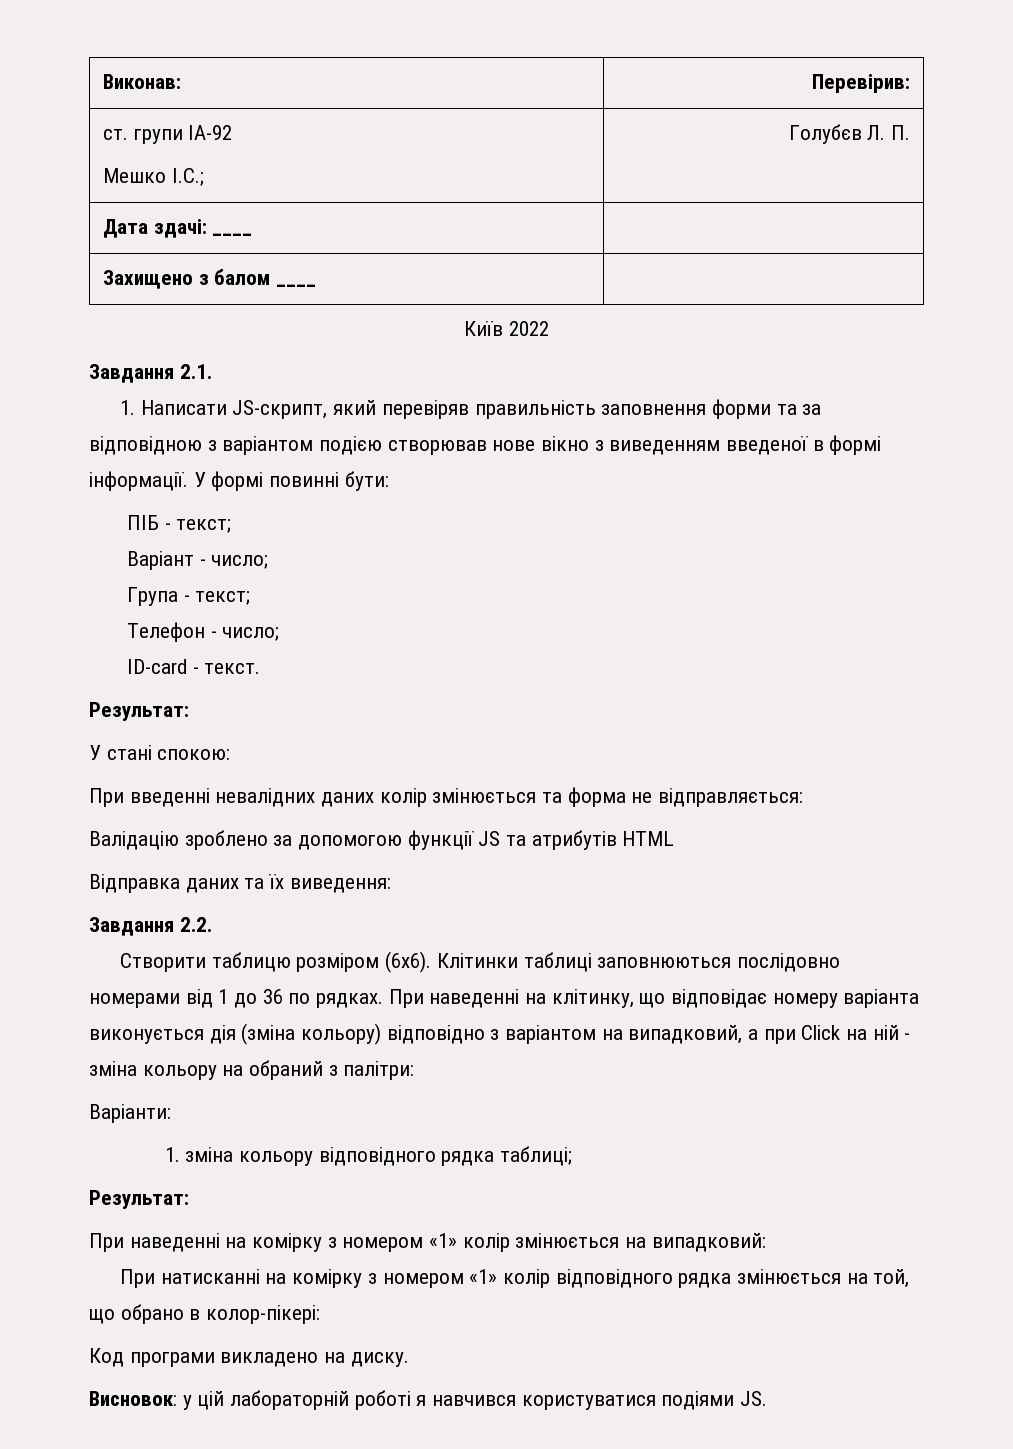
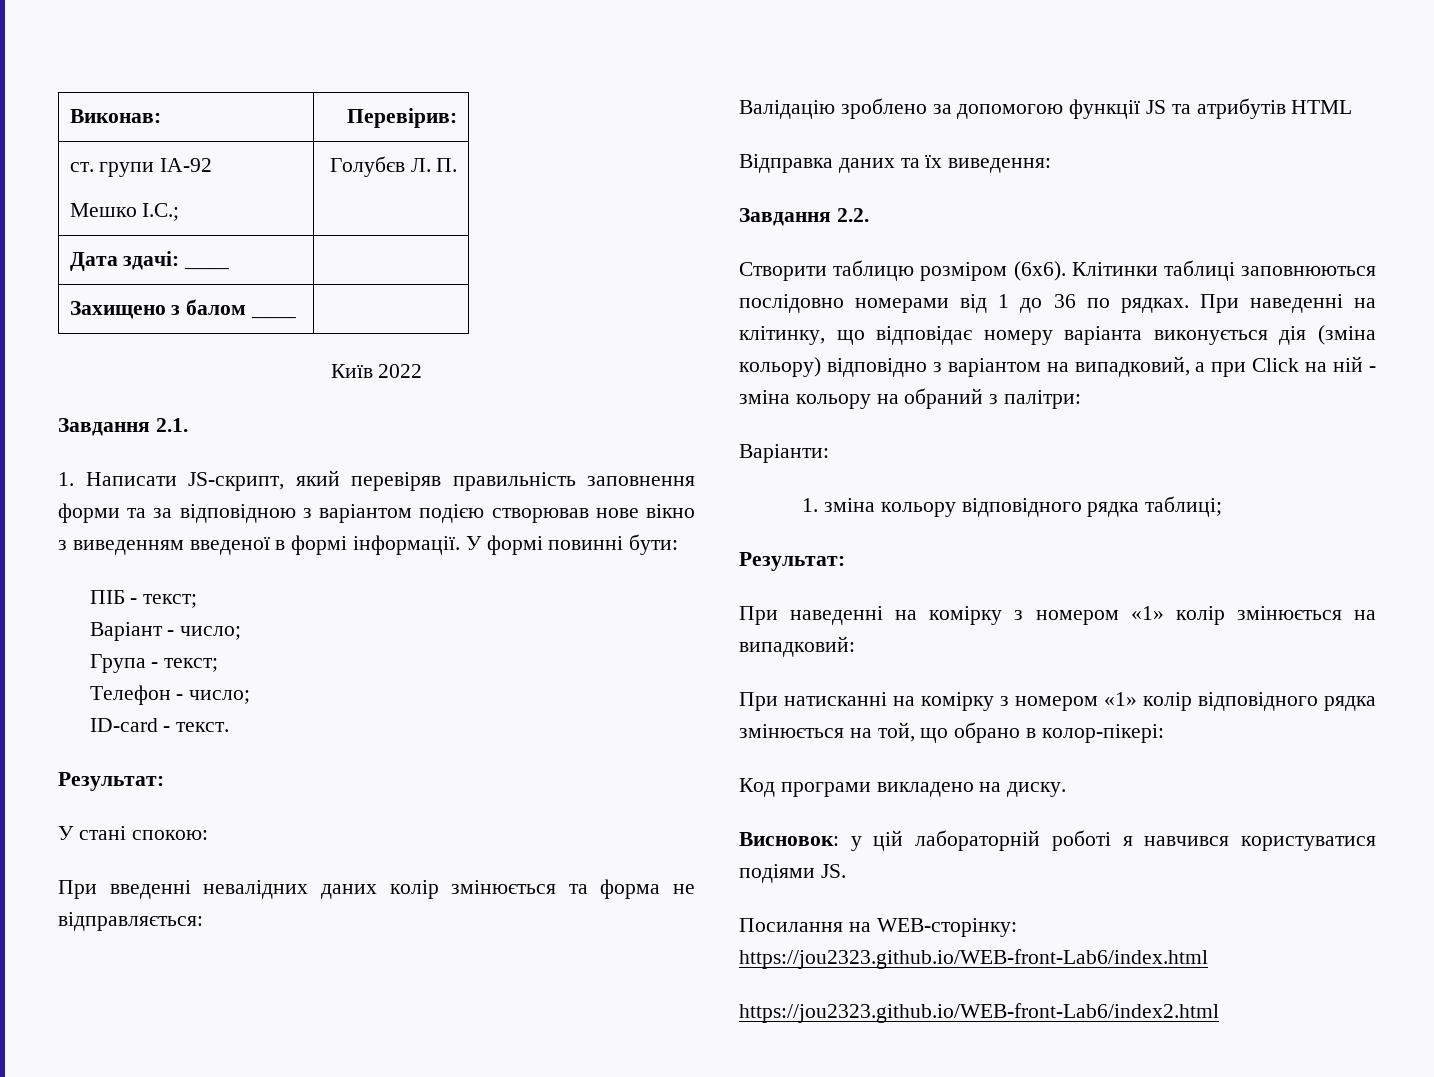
(768, 1398) none -> [739,918,1017,937] [739,949,1208,969] [739,1003,1219,1023] // Посилання на WEB-сторінку: https://jou2323.github.io/WEB-front-Lab6/index.html // https://jou2323.github.io/WEB-front-Lab6/index2.html

